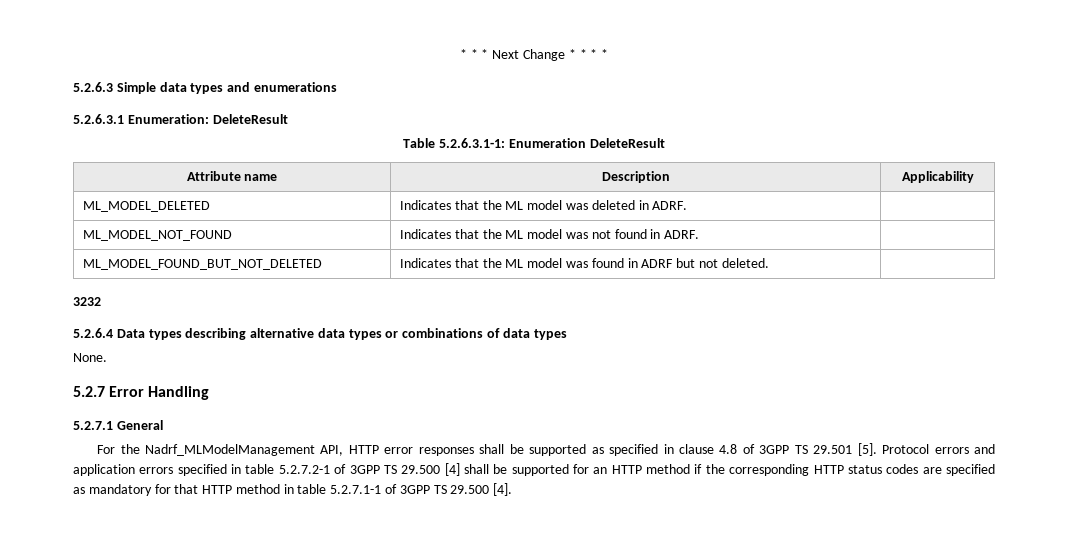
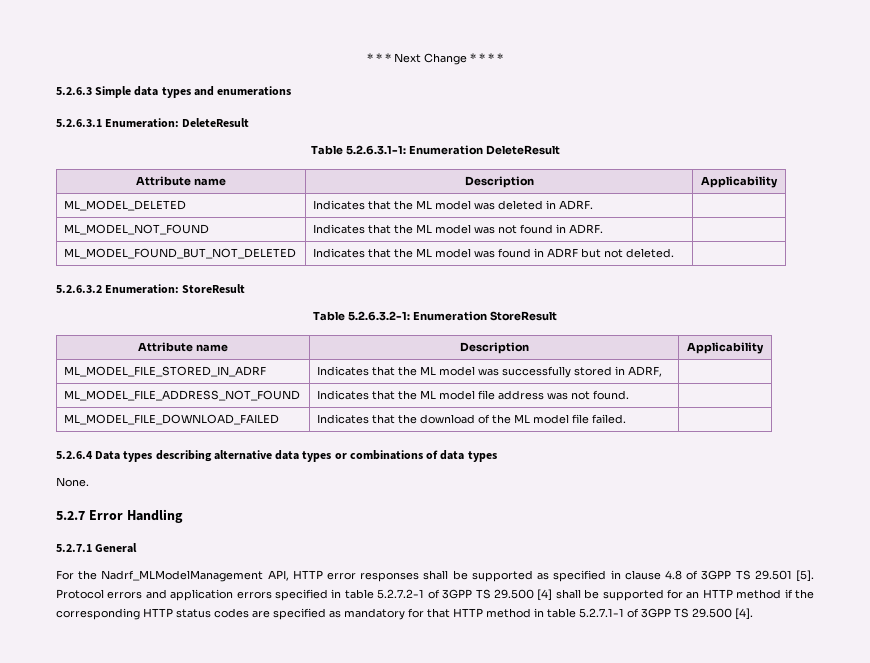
[73,297,101,306] 3232 -> [56,284,246,294] [313,311,557,321] [138,342,229,352] [459,342,529,354] [687,342,764,354] [64,366,267,377] [317,366,663,378] [64,390,301,401] [317,390,630,400] [64,414,280,425] [317,414,627,424] 5.2.6.3.2 Enumeration: StoreResult // Table 5.2.6.3.2-1: Enumeration StoreResult // Attribute name | Description | Applicability // ML_MODEL_FILE_STORED_IN_ADRF | Indicates that the ML model was successfully stored in ADRF, | // ML_MODEL_FILE_ADDRESS_NOT_FOUND | Indicates that the ML model file address was not found. | // ML_MODEL_FILE_DOWNLOAD_FAILED | Indicates that the download of the ML model file failed. |

